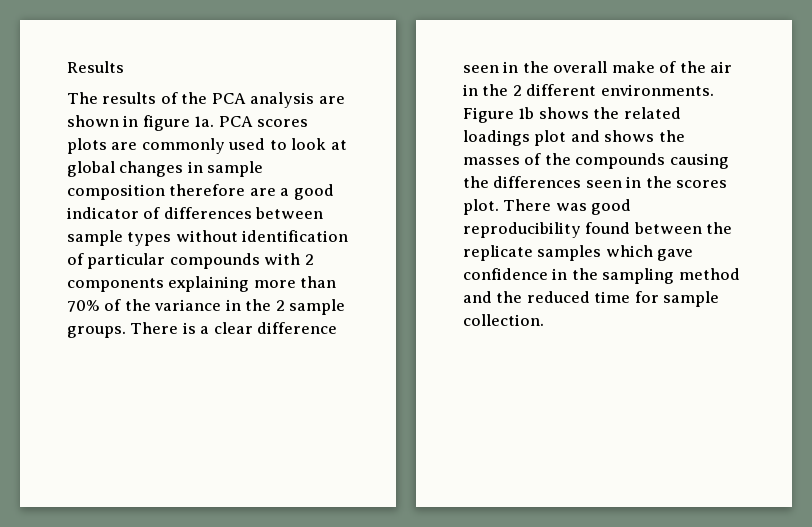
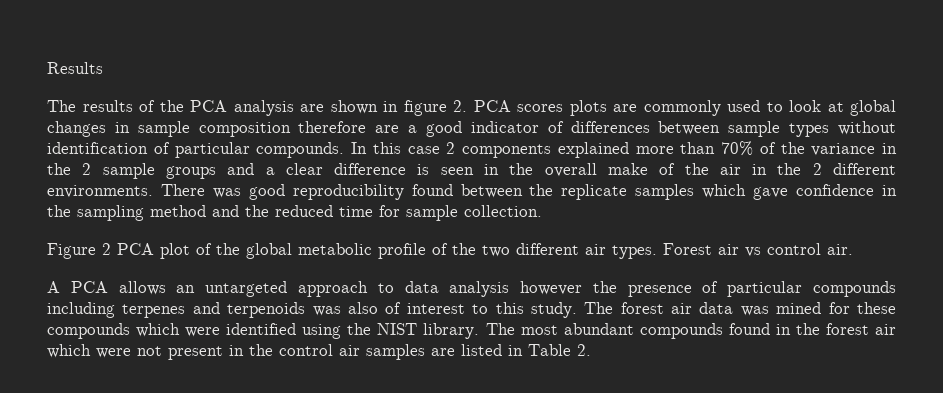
[194,116,215,127] 1a. -> [453,100,467,112] 2.
[169,253,301,269] compounds with -> [256,142,440,158] compounds. In this case
[168,276,250,292] explaining -> [557,142,629,158] explained
[67,322,196,338] groups. There is -> [165,163,255,179] groups and
(338, 328) none -> [417,164,430,175] is
[463,107,681,123] [463,130,685,146] [463,153,729,169] [463,176,728,188] [463,199,499,215] Figure 1b shows the related loadings plot and shows the masses of the compounds causing the differences seen in the scores plot. -> (153, 191) none
(544, 320) none -> [47,243,853,259] [47,281,897,297] [47,302,897,318] [47,323,896,339] [47,344,591,360] // Figure 2 PCA plot of the global metabolic profile of the two different air types. Forest air vs control air. // A PCA allows an untargeted approach to data analysis however the presence of particular compounds including terpenes and terpenoids was also of interest to this study. The forest air data was mined for these compounds which were identified using the NIST library. The most abundant compounds found in the forest air which were not present in the control air samples are listed in Table 2.

